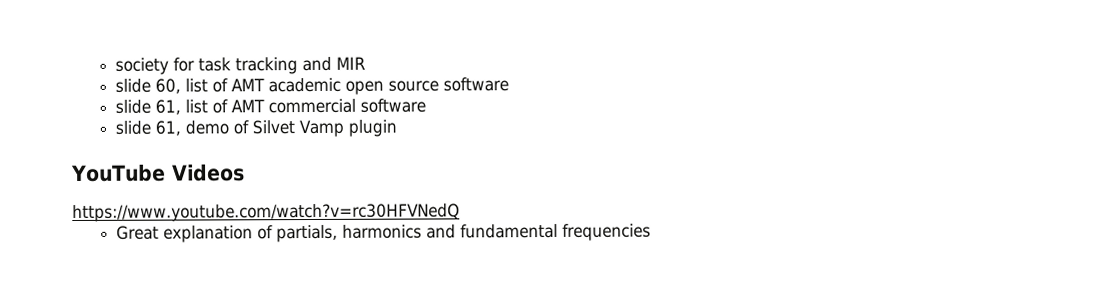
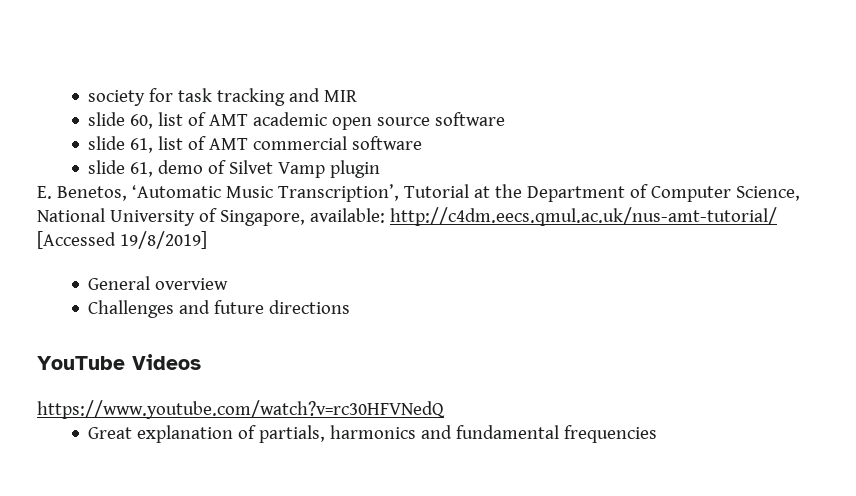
(398, 128) none -> [37,184,800,202] [37,207,777,226] [37,231,207,249] [88,276,229,290] [88,300,351,318] // E. Benetos, ‘Automatic Music Transcription’, Tutorial at the Department of Computer Science, National University of Singapore, available: http://c4dm.eecs.qmul.ac.uk/nus-amt-tutorial/ [Accessed 19/8/2019] // General overview // Challenges and future directions

